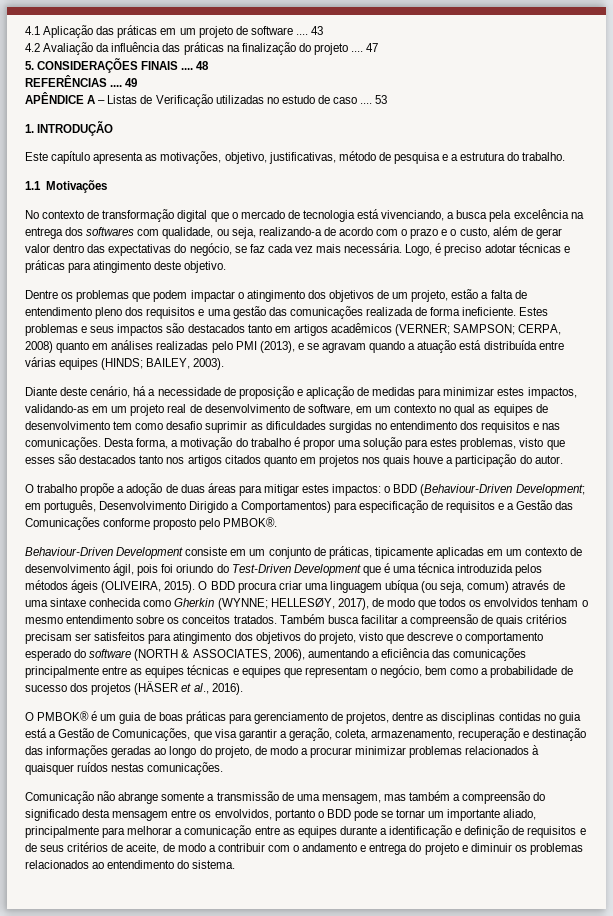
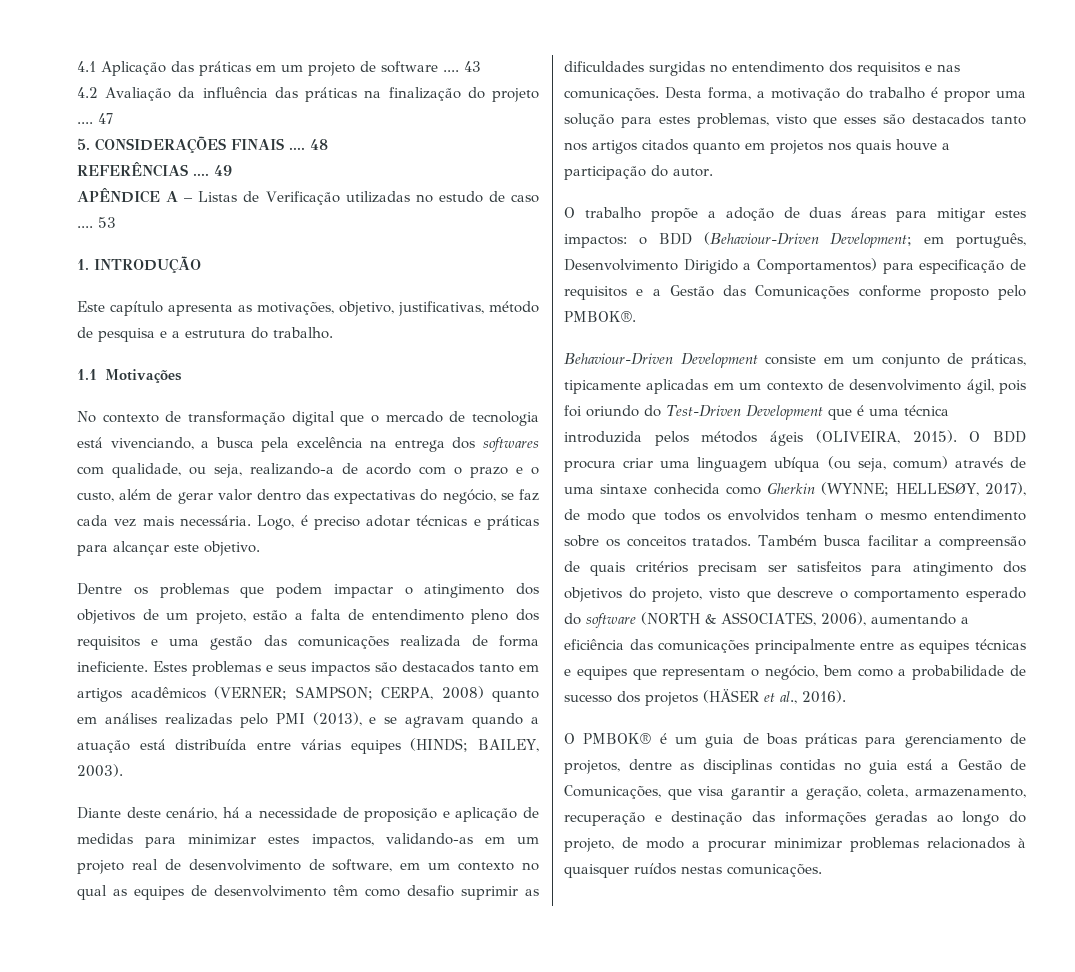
[93,261,182,273] atingimento deste -> [113,541,199,555] alcançar este
[113,421,133,430] tem -> [333,885,358,896] têm
[25,791,546,804] [25,809,537,821] [25,825,586,838] [25,842,583,855] [25,860,236,869] // Comunicação não abrange somente a transmissão de uma mensagem, mas também a compreensão do significado desta mensagem entre os envolvidos, portanto o BDD pode se tornar um importante aliado, principalmente para melhorar a comunicação entre as equipes durante a identificação e definição de requisitos e de seus critérios de aceite, de modo a contribuir com o andamento e entrega do projeto e diminuir os problemas relacionados ao entendimento do sistema. -> (822, 870) none

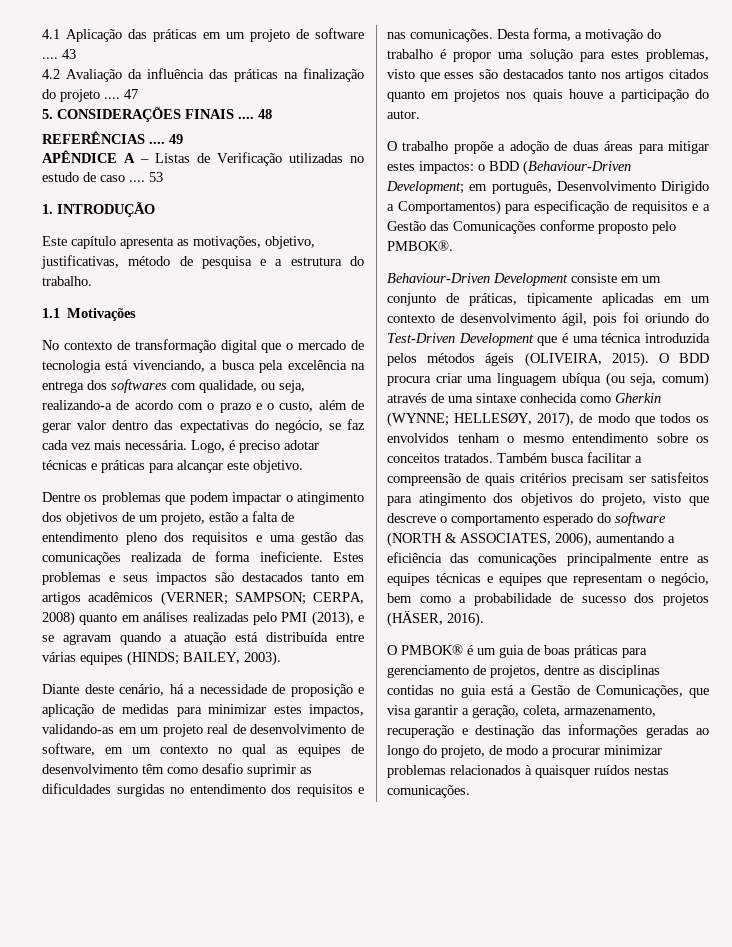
[703,689,797,704] (HÄSER et al., -> [387,611,443,627] (HÄSER,

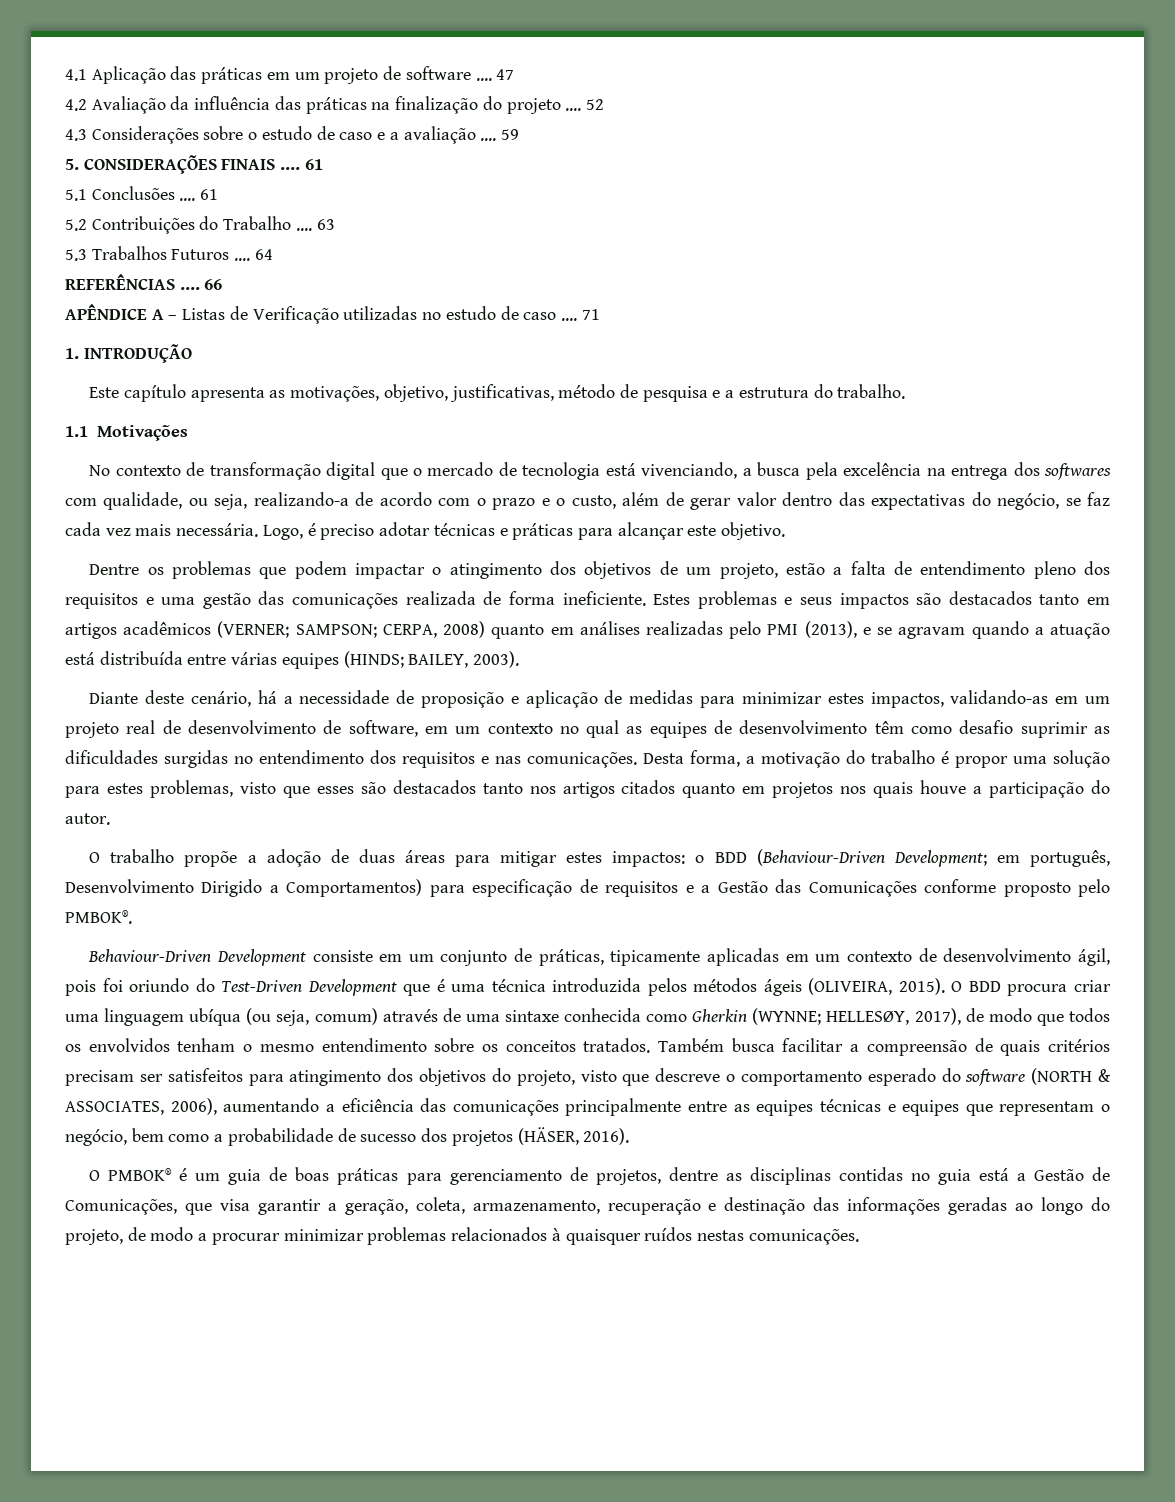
[62,49,76,59] 43 -> [496,69,515,80] 47
[124,89,138,99] [42,107,272,122] 47 // 5. CONSIDERAÇÕES FINAIS .... 48 -> [585,99,604,110] [65,126,519,144] [65,155,323,174] [65,186,219,201] [65,216,335,234] [65,246,273,261] 52 // 4.3 Considerações sobre o estudo de caso e a avaliação .... 59 // 5. CONSIDERAÇÕES FINAIS .... 61 // 5.1 Conclusões .... 61 // 5.2 Contribuições do Trabalho .... 63 // 5.3 Trabalhos Futuros .... 64
[169,134,183,144] 49 -> [204,279,223,290] 66
[149,172,163,182] 53 -> [581,309,600,320] 71

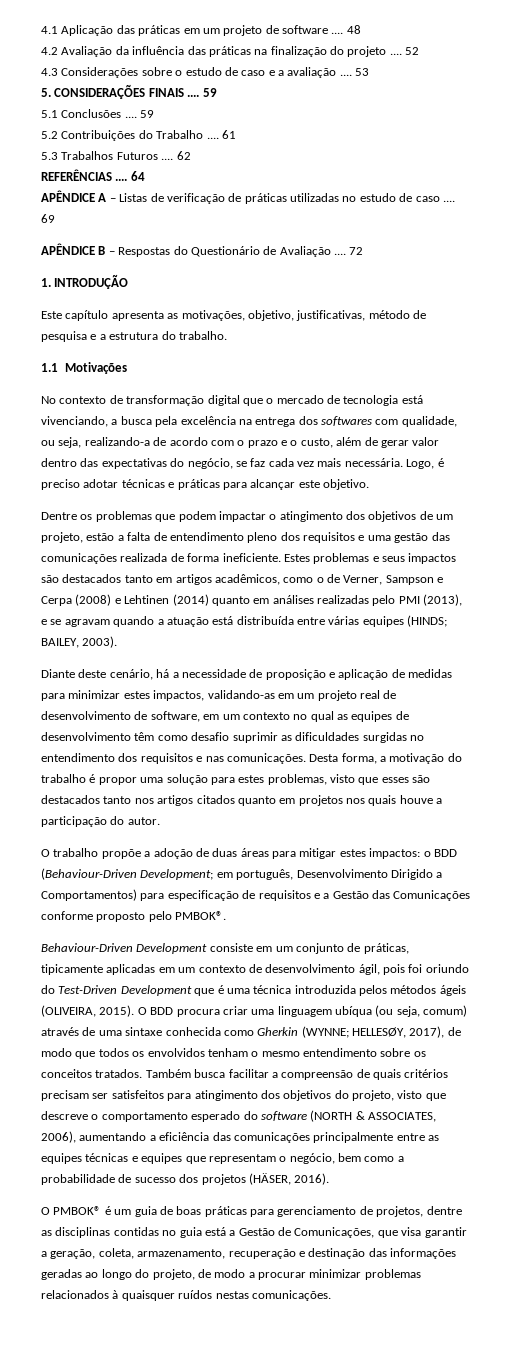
[496,69,515,80] 47 -> [346,25,361,34] 48
[500,129,519,140] 59 -> [355,68,370,76] 53
[304,159,323,170] 61 -> [202,88,217,97] 59
[200,189,219,200] 61 -> [140,110,155,118] 59
[316,219,335,230] 63 -> [221,130,236,139] 61
[254,249,273,260] 64 -> [176,151,191,160] 62
[204,279,223,290] 66 -> [130,171,145,181] 64
[252,306,339,324] Verificação -> [166,193,287,204] verificação de práticas
[581,309,600,320] 71 -> [41,214,55,223] [41,243,364,257] 69 // APÊNDICE B – Respostas do Questionário de Avaliação .... 72
[123,621,486,638] acadêmicos (VERNER; SAMPSON; CERPA, 2008) -> [214,574,444,585] [41,594,209,606] acadêmicos, como o de Verner, Sampson e Cerpa (2008) e Lehtinen (2014)

